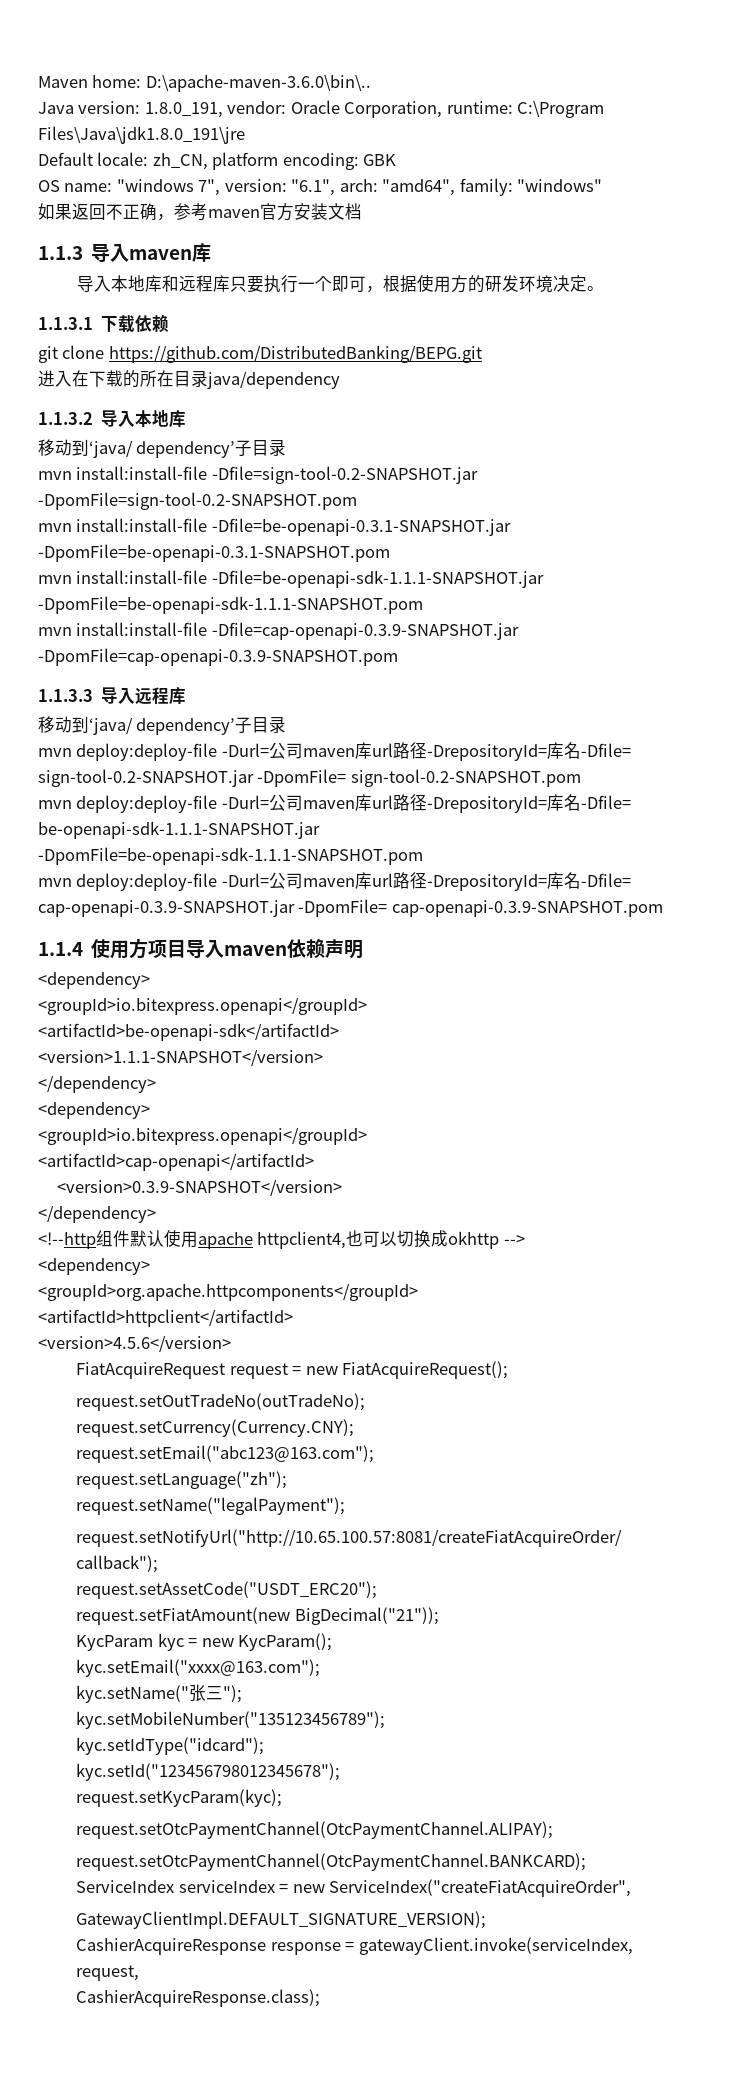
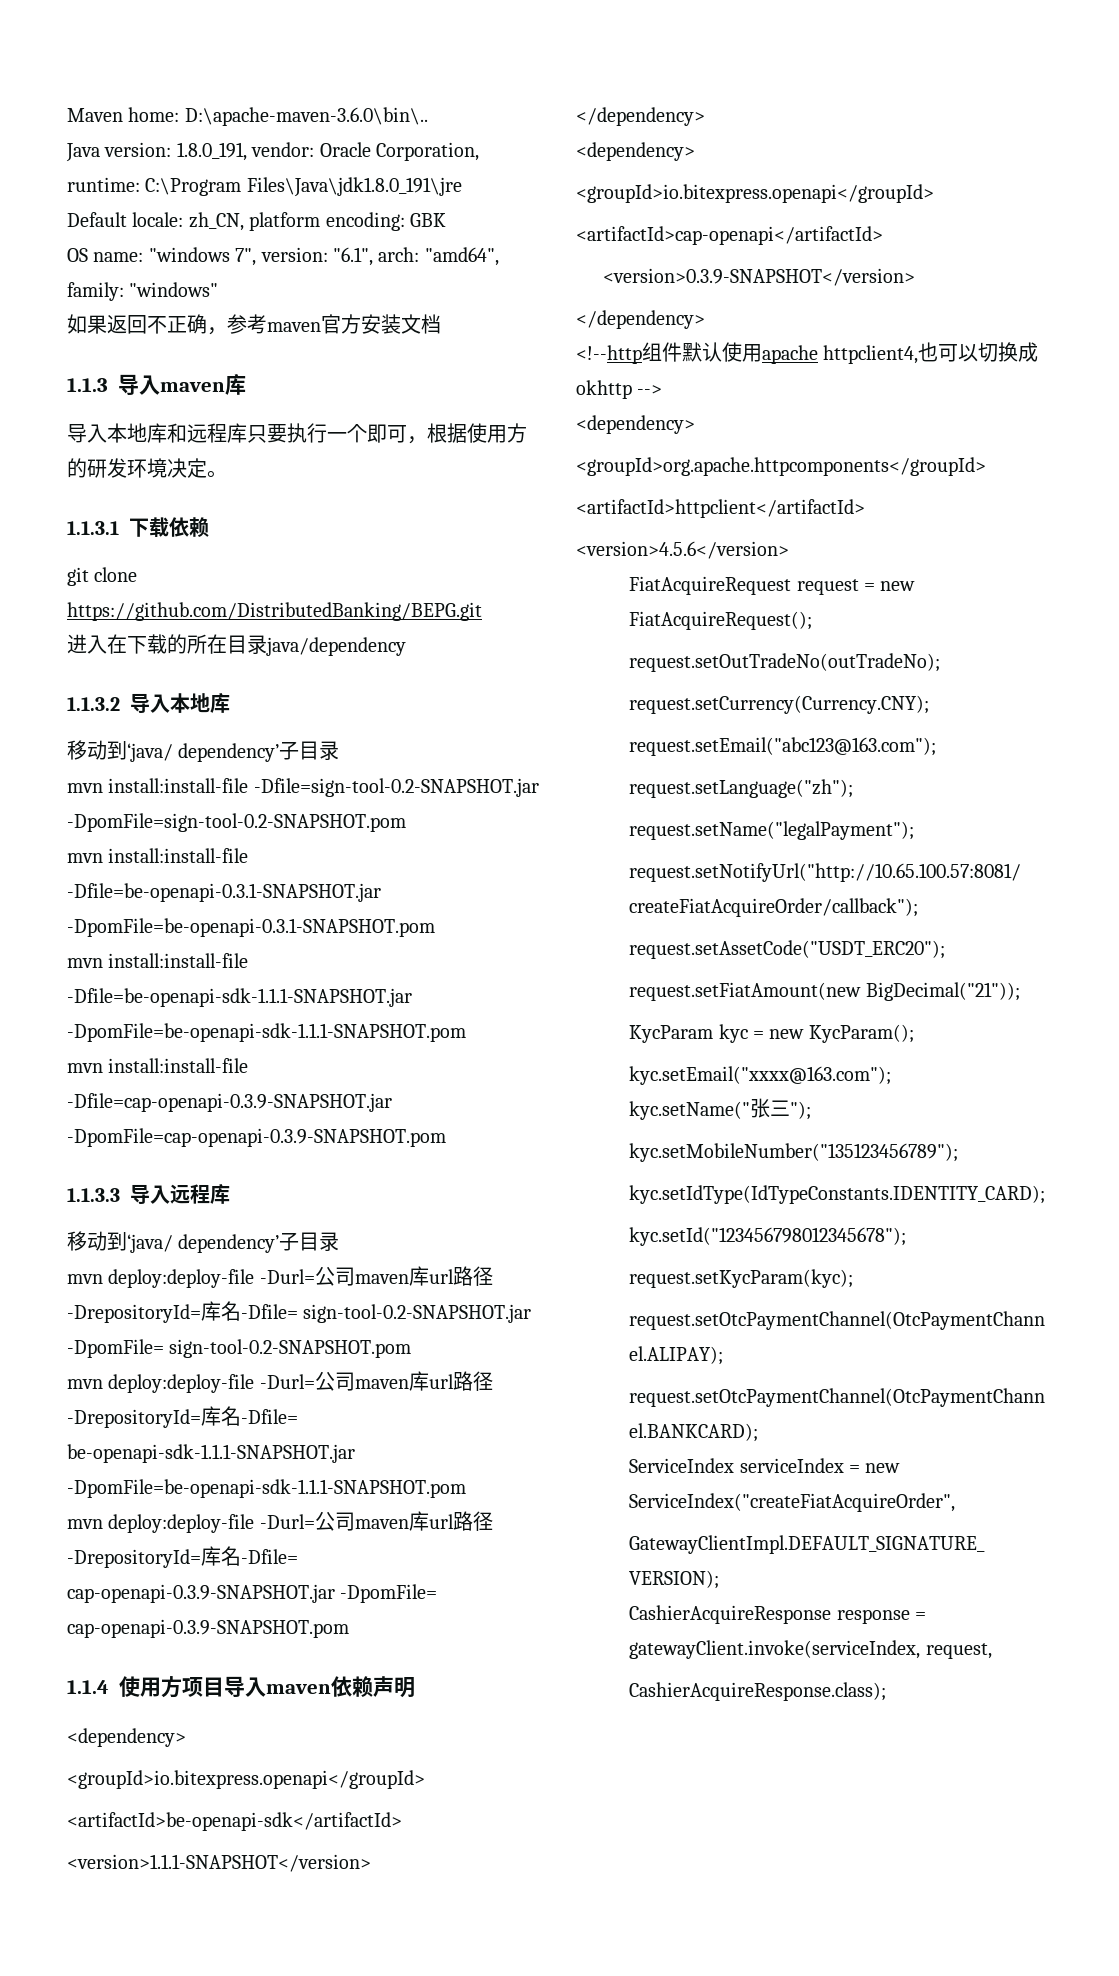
[76,1737,265,1755] kyc.setIdType("idcard"); -> [629,1185,1046,1204] kyc.setIdType(IdTypeConstants.IDENTITY_CARD);

